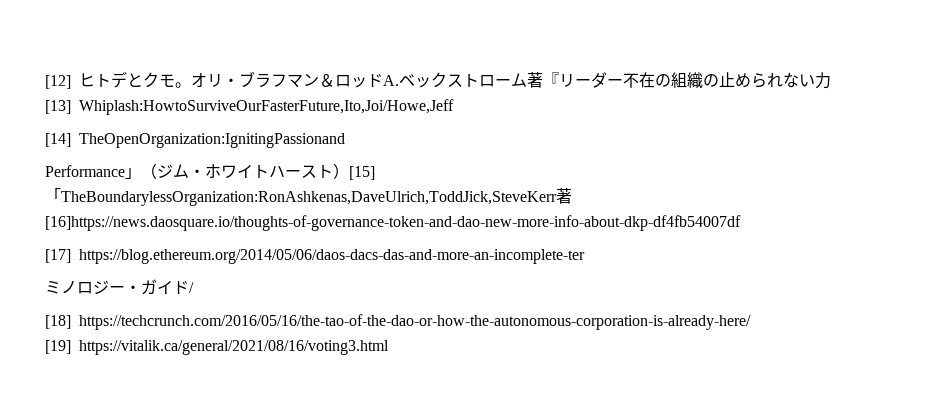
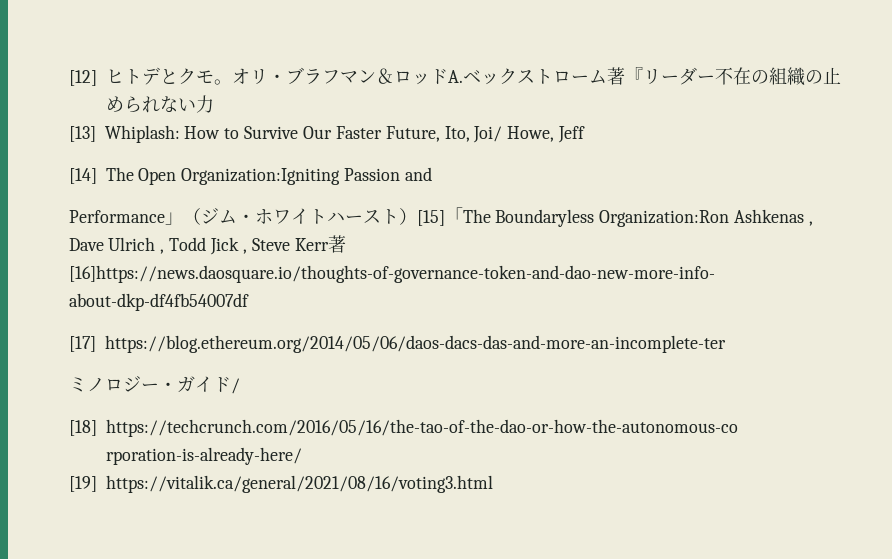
[78,99,454,115] [44,133,345,148] Whiplash:HowtoSurviveOurFasterFuture,Ito,Joi/Howe,Jeff // [14] TheOpenOrganization:IgnitingPassionand -> [104,125,586,143] [68,167,433,185] Whiplash: How to Survive Our Faster Future, Ito, Joi/ Howe, Jeff // [14] The Open Organization:Igniting Passion and
[60,188,572,206] [44,215,741,231] TheBoundarylessOrganization:RonAshkenas,DaveUlrich,ToddJick,SteveKerr著[16]https://news.daosquare.io/thoughts-of-governance-token-and-dao-new-more-info-about-dkp-df4fb54007df -> [462,209,814,227] [68,235,346,255] [68,265,715,283] [68,293,249,311] The Boundaryless Organization:Ron Ashkenas , Dave Ulrich , Todd Jick , Steve Kerr著[16]https://news.daosquare.io/thoughts-of-governance-token-and-dao-new-more-info- about-dkp-df4fb54007df
[78,314,751,330] https://techcrunch.com/2016/05/16/the-tao-of-the-dao-or-how-the-autonomous-corporation-is-already-here/ -> [105,419,738,437] [105,447,302,465] https://techcrunch.com/2016/05/16/the-tao-of-the-dao-or-how-the-autonomous-co rporation-is-already-here/

